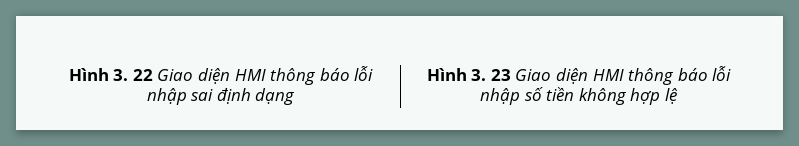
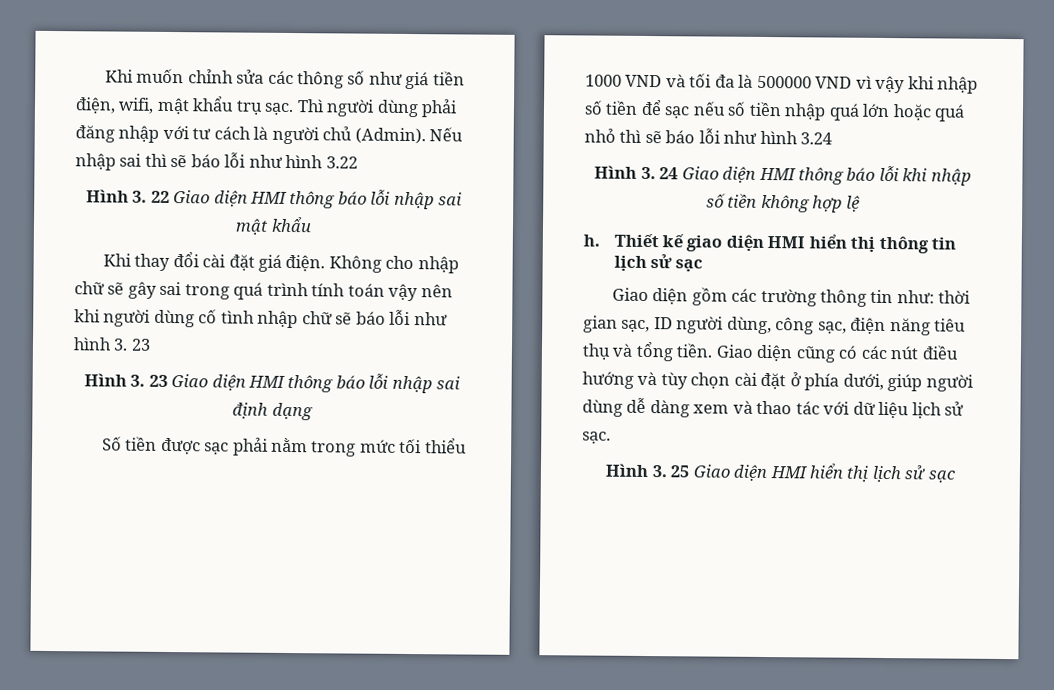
(68, 74) none -> [104,68,465,90] [75,96,459,118] [75,125,464,145] [75,152,358,171] Khi muốn chỉnh sửa các thông số như giá tiền điện, wifi, mật khẩu trụ sạc. Thì người dùng phải đăng nhập với tư cách là người chủ (Admin). Nếu nhập sai thì sẽ báo lỗi như hình 3.22 //
[216,88,296,105] định dạng -> [235,216,312,235] [102,252,459,274] [74,281,453,302] [74,309,448,329] [73,337,151,351] mật khẩu // Khi thay đổi cài đặt giá điện. Không cho nhập chữ sẽ gây sai trong quá trình tính toán vậy nên khi người dùng cố tình nhập chữ sẽ báo lỗi như hình 3. 23
(521, 96) none -> [436,376,461,390] [232,402,313,421] [101,436,467,457] [585,73,979,94] [584,99,966,122] [584,128,833,145] [594,165,972,186] sai định dạng // Số tiền được sạc phải nằm trong mức tối thiểu 1000 VND và tối đa là 500000 VND vì vậy khi nhập số tiền để sạc nếu số tiền nhập quá lớn hoặc quá nhỏ thì sẽ báo lỗi như hình 3.24 // Hình 3. 24 Giao diện HMI thông báo lỗi khi nhập
(678, 96) none -> [583,233,957,254] [613,254,704,272] [611,287,972,307] [583,315,967,336] [582,341,959,363] [582,371,974,392] [582,397,965,419] [582,431,611,444] [605,463,956,483] // h. Thiết kế giao diện HMI hiển thị thông tin lịch sử sạc // Giao diện gồm các trường thông tin như: thời gian sạc, ID người dùng, công sạc, điện năng tiêu thụ và tổng tiền. Giao diện cũng có các nút điều hướng và tùy chọn cài đặt ở phía dưới, giúp người dùng dễ dàng xem và thao tác với dữ liệu lịch sử sạc. // Hình 3. 25 Giao diện HMI hiển thị lịch sử sạc

